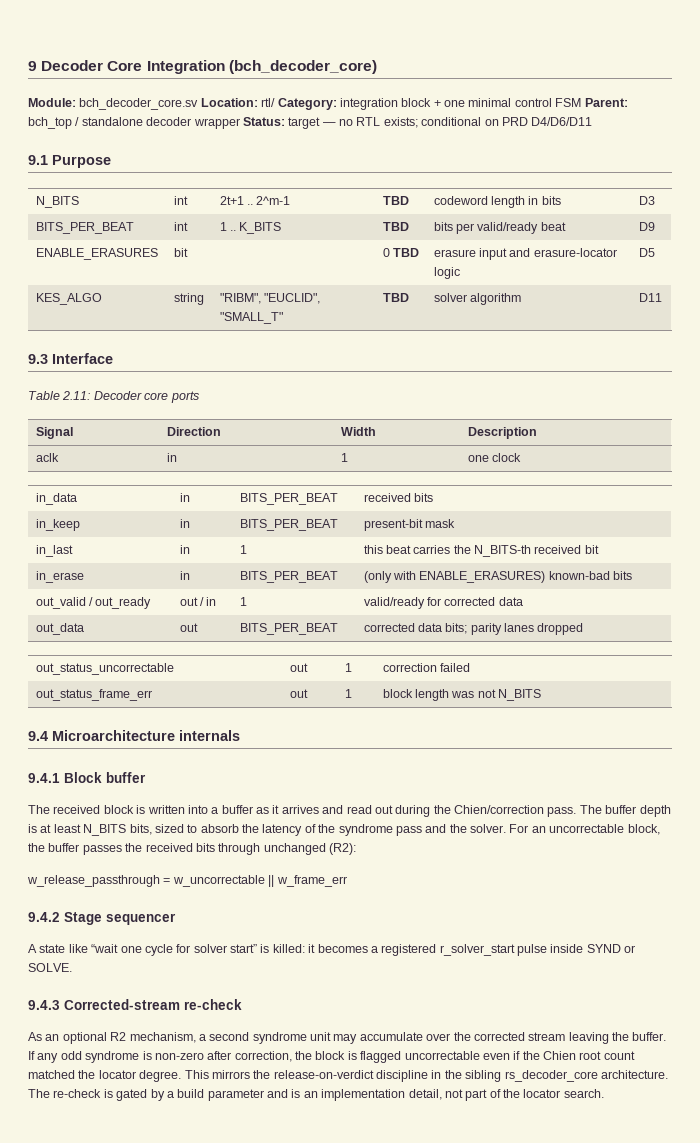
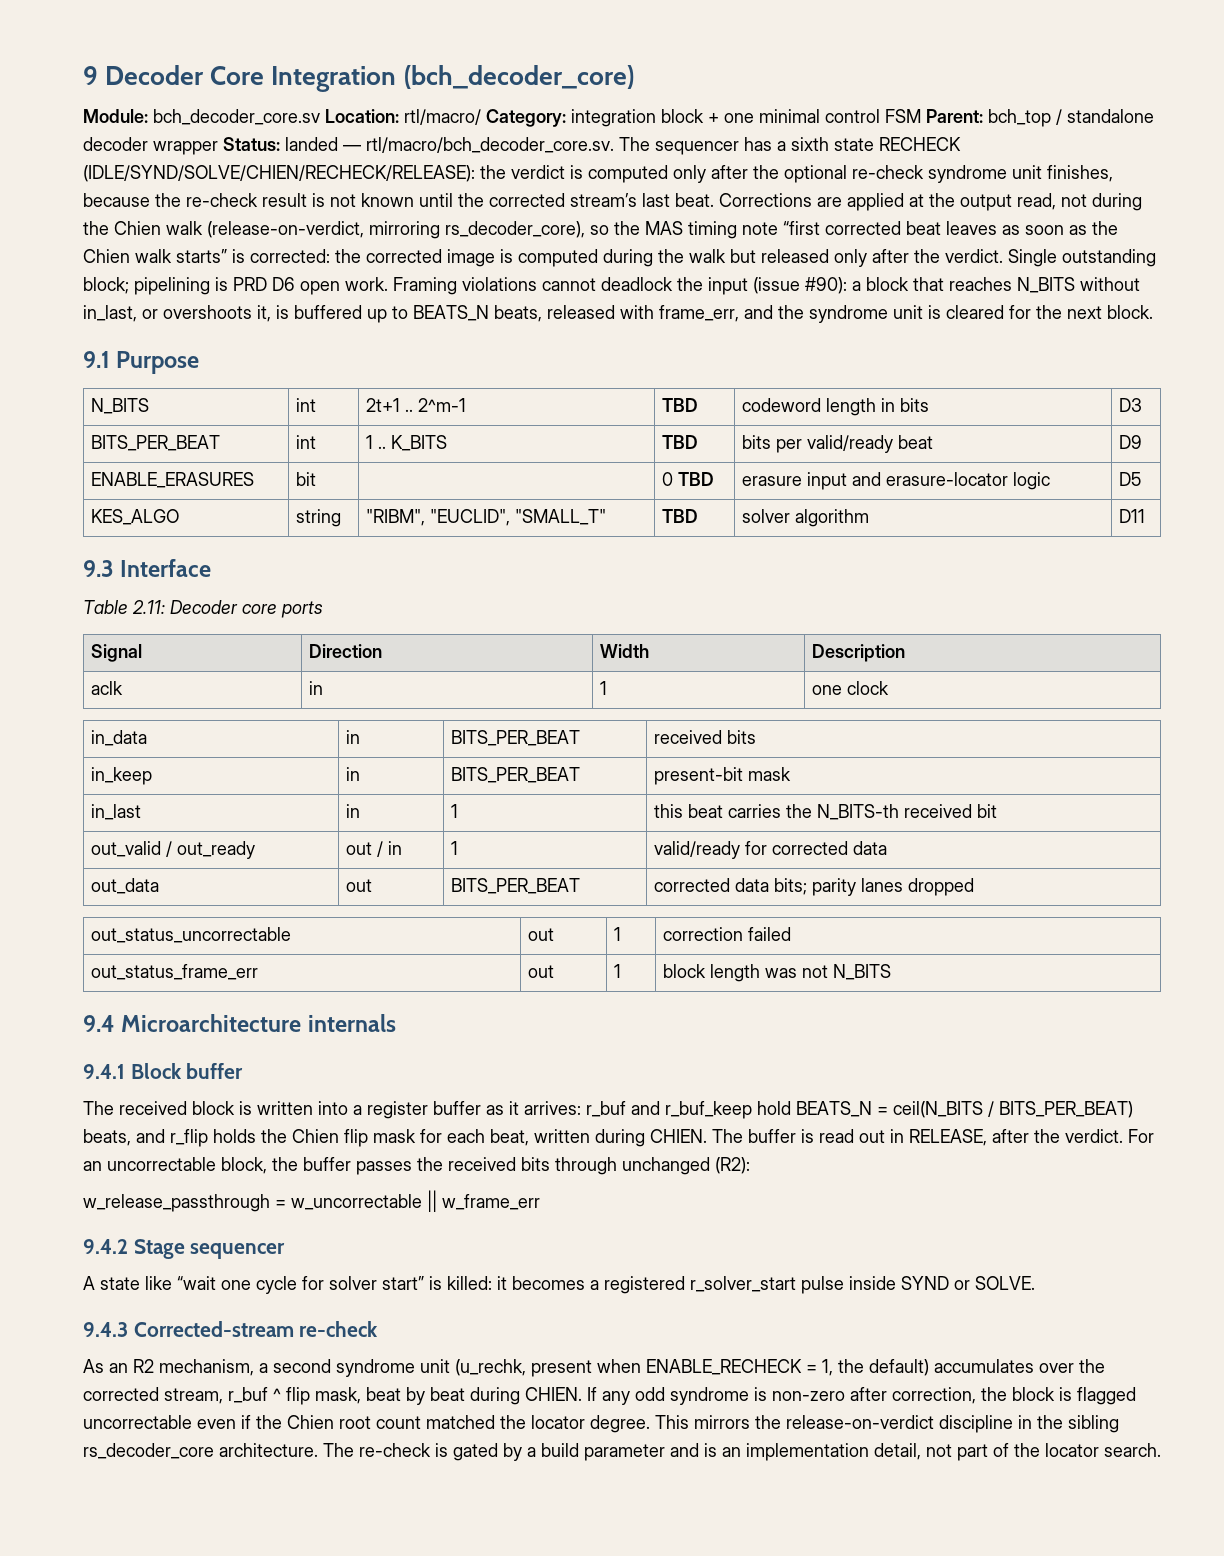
[261,98,276,107] rtl/ -> [404,109,481,125] rtl/macro/
[288,117,593,129] target — no RTL exists; conditional on PRD D4/D6/D11 -> [285,137,961,155] [83,165,1113,183] [83,193,1142,211] [83,221,1118,239] [83,249,1156,267] [83,277,1140,295] [83,305,1153,323] landed — rtl/macro/bch_decoder_core.sv. The sequencer has a sixth state RECHECK (IDLE/SYND/SOLVE/CHIEN/RECHECK/RELEASE): the verdict is computed only after the optional re-check syndrome unit finishes, because the re-check result is not known until the corrected stream’s last beat. Corrections are applied at the output read, not during the Chien walk (release-on-verdict, mirroring rs_decoder_core), so the MAS timing note “first corrected beat leaves as soon as the Chien walk starts” is corrected: the corrected image is computed during the walk but released only after the verdict. Single outstanding block; pipelining is PRD D6 open work. Framing violations cannot deadlock the input (issue #90): a block that reaches N_BITS without in_last, or overshoots it, is buffered up to BEATS_N beats, released with frame_err, and the syndrome unit is cleared for the next block.
[35,571,84,583] [179,571,190,580] [239,571,338,583] [363,571,633,583] // in_erase | in | BITS_PER_BEAT | (only with ENABLE_ERASURES) known-bad bits -> (997, 811) none
(219, 810) none -> [367,1101,428,1119] register
[281,805,671,817] [28,824,506,836] arrives and read out during the Chien/correction pass. The buffer depth is at least N_BITS bits, sized to absorb the latency of the syndrome pass and the solver. -> [524,1101,1133,1119] [83,1129,1123,1147] arrives: r_buf and r_buf_keep hold BEATS_N = ceil(N_BITS / BITS_PER_BEAT) beats, and r_flip holds the Chien flip mask for each beat, written during CHIEN. The buffer is read out in RELEASE, after the verdict.
[62,1032,107,1044] optional -> (128, 1368) none
[333,1032,667,1044] may accumulate over the corrected stream leaving the buffer. -> [455,1359,1105,1377] [83,1387,582,1405] (u_rechk, present when ENABLE_RECHECK = 1, the default) accumulates over the corrected stream, r_buf ^ flip mask, beat by beat during CHIEN.

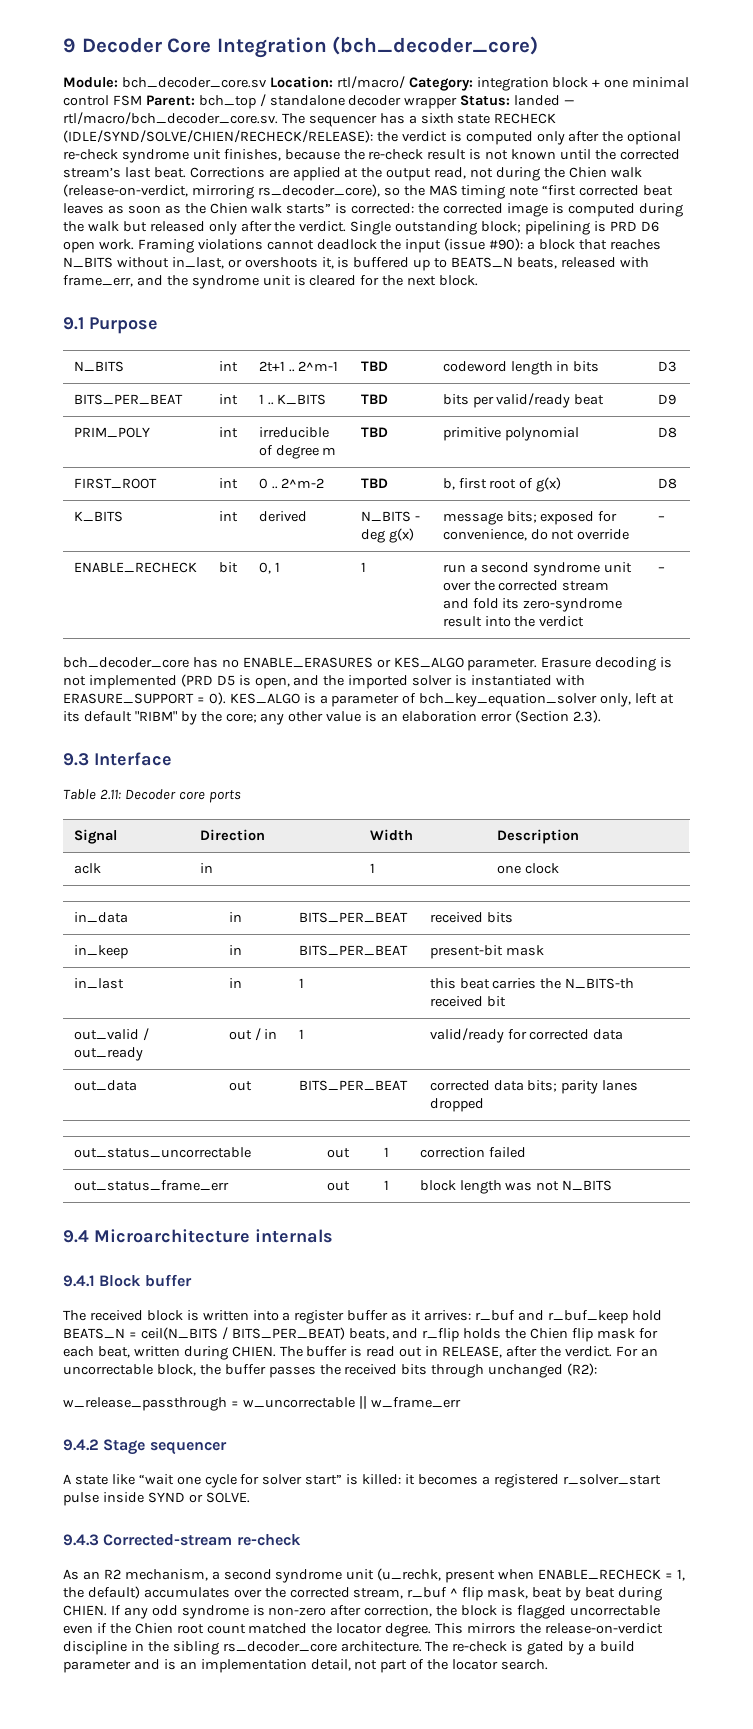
[90,472,254,488] [295,472,316,486] [661,472,714,486] [741,472,1050,490] [1118,472,1141,486] [90,509,179,525] [295,509,341,527] [365,509,606,526] [661,509,698,523] [741,509,869,527] [1118,509,1145,523] ENABLE_ERASURES | bit | | 0 TBD | erasure input and erasure-locator logic | D5 // KES_ALGO | string | "RIBM", "EUCLID", "SMALL_T" | TBD | solver algorithm | D11 -> [73,427,150,438] [218,427,238,438] [258,427,329,438] [258,445,337,459] [360,427,388,437] [442,427,579,441] [657,427,677,438] [73,478,157,489] [218,478,238,489] [258,478,325,489] [360,478,388,488] [442,477,562,492] [657,478,677,489] [73,511,123,522] [218,511,238,522] [258,511,307,522] [360,511,420,522] [360,528,414,543] [442,511,618,525] [442,529,630,541] [657,516,665,521] [73,562,197,573] [218,562,238,573] [258,562,280,574] [360,562,366,572] [442,562,633,576] [442,580,610,591] [442,598,623,612] [442,616,585,627] [657,567,665,572] [63,657,673,671] [63,674,585,689] [63,692,675,707] [63,710,601,725] PRIM_POLY | int | irreducible of degree m | TBD | primitive polynomial | D8 // FIRST_ROOT | int | 0 .. 2^m-2 | TBD | b, first root of g(x) | D8 // K_BITS | int | derived | N_BITS - deg g(x) | message bits; exposed for convenience, do not override | – // ENABLE_RECHECK | bit | 0, 1 | 1 | run a second syndrome unit over the corrected stream and fold its zero-syndrome result into the verdict | – // bch_decoder_core has no ENABLE_ERASURES or KES_ALGO parameter. Erasure decoding is not implemented (PRD D5 is open, and the imported solver is instantiated with ERASURE_SUPPORT = 0). KES_ALGO is a parameter of bch_key_equation_solver only, left at its default "RIBM" by the core; any other value is an elaboration error (Section 2.3).

